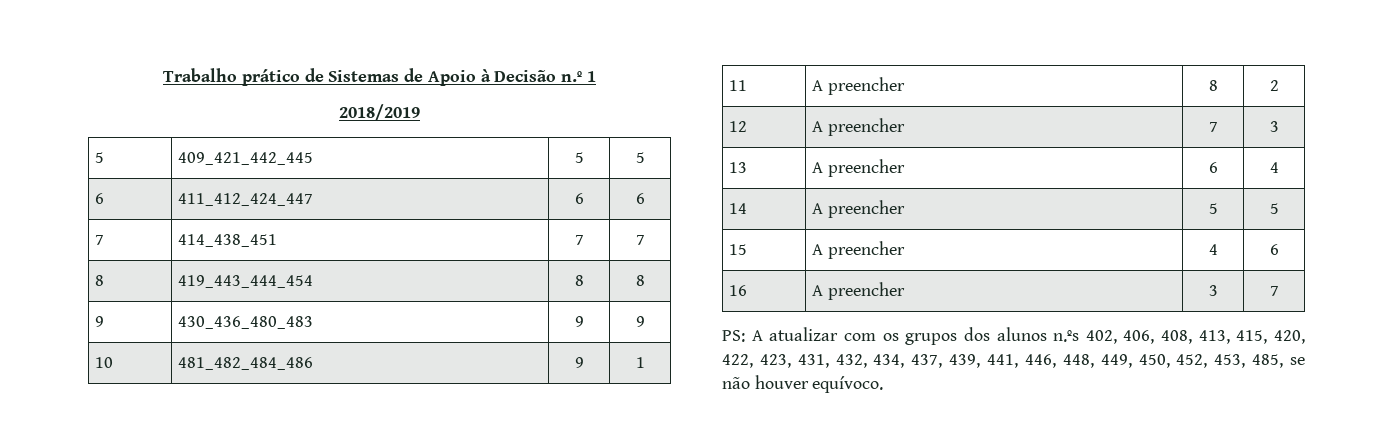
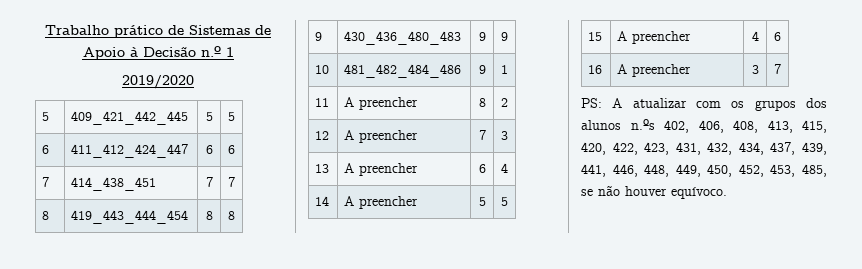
[339,104,420,121] 2018/2019 -> [122,75,194,89] 2019/2020

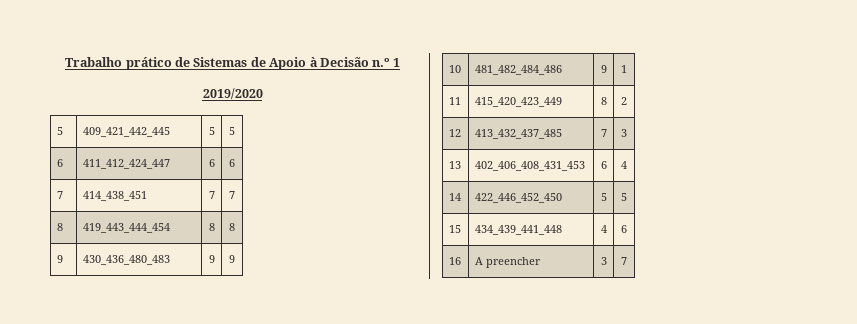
[344,97,419,110] A preencher -> [474,97,562,107] 415_420_423_449
[344,130,419,143] A preencher -> [474,129,562,139] 413_432_437_485
[344,163,419,176] A preencher -> [474,161,585,171] 402_406_408_431_453
[344,196,419,209] A preencher -> [474,193,562,203] 422_446_452_450
[617,31,692,44] A preencher -> [474,225,562,235] 434_439_441_448
[581,98,827,111] [581,119,827,133] [581,142,827,155] [581,164,827,177] [581,185,727,199] // PS: A atualizar com os grupos dos alunos n.ºs 402, 406, 408, 413, 415, 420, 422, 423, 431, 432, 434, 437, 439, 441, 446, 448, 449, 450, 452, 453, 485, se não houver equívoco. -> (627, 261) none

